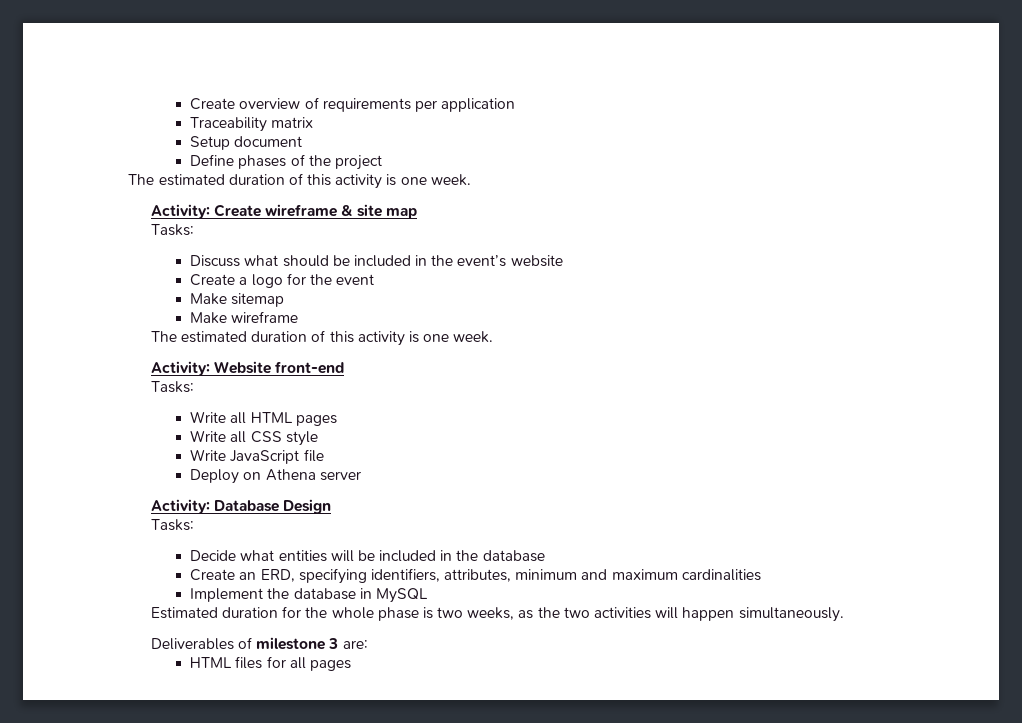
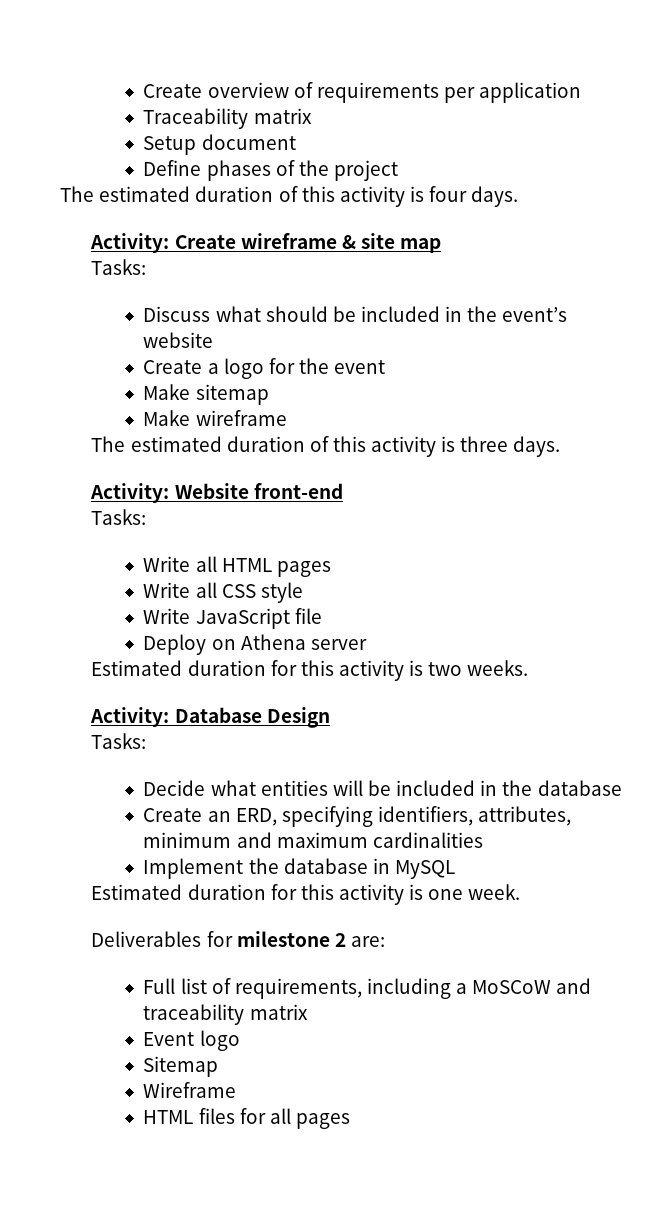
[400,174,471,186] one week. -> [429,186,519,207] four days.
[423,331,494,343] one week. -> [460,436,561,457] three days.
(361, 476) none -> [91,660,529,681] // Estimated duration for this activity is two weeks.
[305,607,844,622] [150,637,368,650] the whole phase is two weeks, as the two activities will happen simultaneously. // Deliverables of milestone 3 are: -> [300,884,521,905] [91,931,385,947] [143,978,592,999] [143,1004,308,1025] [143,1030,240,1051] [143,1056,219,1077] [143,1082,237,1098] this activity is one week. // Deliverables for milestone 2 are: // Full list of requirements, including a MoSCoW and traceability matrix // Event logo // Sitemap // Wireframe

